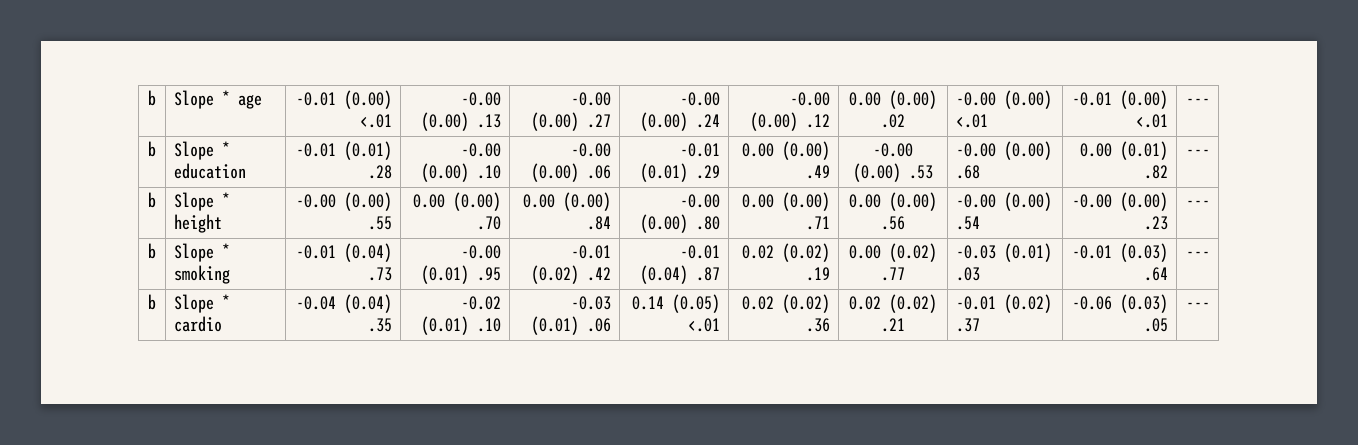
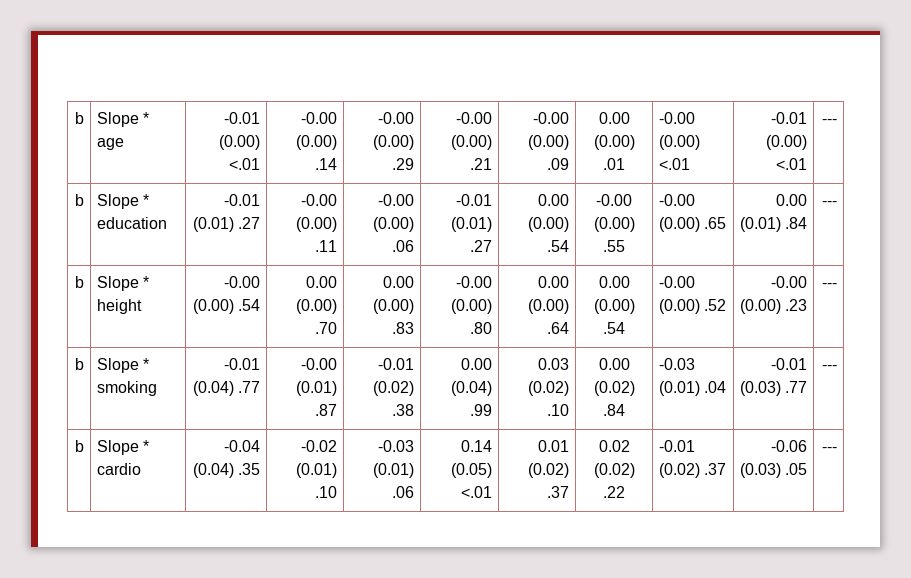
[477,114,502,128] [571,92,612,106] [531,112,612,131] [680,92,721,106] [640,112,721,131] [790,92,831,106] [750,112,831,131] [849,90,937,109] [881,114,905,128] .13 | -0.00 (0.00) .27 | -0.00 (0.00) .24 | -0.00 (0.00) .12 | 0.00 (0.00) .02 -> [315,158,338,170] [378,112,415,124] [373,135,415,150] [392,158,415,170] [456,112,493,124] [451,135,493,150] [470,158,493,170] [533,112,570,124] [528,135,570,150] [547,158,570,170] [598,112,630,124] [593,135,635,150] [603,158,625,170] .14 | -0.00 (0.00) .29 | -0.00 (0.00) .21 | -0.00 (0.00) .09 | 0.00 (0.00) .01
[368,165,393,179] [461,143,502,157] [421,163,502,182] .28 | -0.00 (0.00) .10 -> [238,217,261,229] [301,194,338,206] [296,217,338,232] [315,240,338,252] .27 | -0.00 (0.00) .11
[696,165,721,179] [742,141,831,160] [806,165,831,179] [873,143,913,157] [853,163,933,182] [955,141,1052,160] [955,165,980,179] .29 | 0.00 (0.00) .49 | -0.00 (0.00) .53 | -0.00 (0.00) .68 -> [470,240,493,252] [538,194,570,206] [528,217,570,232] [547,240,570,252] [596,194,632,206] [593,217,635,232] [603,240,625,252] [658,194,695,206] [658,217,726,232] .27 | 0.00 (0.00) .54 | -0.00 (0.00) .55 | -0.00 (0.00) .65
[1144,165,1169,179] .82 -> [785,217,808,229] .84
[368,216,393,230] .55 -> [238,299,261,311] .54
[587,216,612,230] .84 -> [392,322,415,334] .83
[806,216,831,230] [849,192,937,211] [881,216,905,230] [955,192,1052,211] [955,216,980,230] .71 | 0.00 (0.00) .56 | -0.00 (0.00) .54 -> [547,322,570,334] [598,276,630,288] [593,299,635,314] [603,322,625,334] [658,276,695,288] [658,299,726,314] .64 | 0.00 (0.00) .54 | -0.00 (0.00) .52
[368,267,393,281] .73 -> [238,381,261,393] .77
[477,267,502,281] [571,245,612,259] [531,265,612,284] [680,245,721,259] [640,265,721,284] [742,243,831,262] [806,267,831,281] .95 | -0.01 (0.02) .42 | -0.01 (0.04) .87 | 0.02 (0.02) .19 -> [315,404,338,416] [378,358,415,370] [373,381,415,396] [392,404,415,416] [461,358,493,370] [451,381,493,396] [470,404,493,416] [538,358,570,370] [528,381,570,396] [547,404,570,416] .87 | -0.01 (0.02) .38 | 0.00 (0.04) .99 | 0.03 (0.02) .10
[881,267,905,281] [955,243,1052,262] [955,267,980,281] .77 | -0.03 (0.01) .03 -> [603,404,625,416] [658,358,695,370] [658,381,726,396] .84 | -0.03 (0.01) .04
[1144,267,1169,281] .64 -> [785,381,808,393] .77
[742,294,831,313] [806,318,831,332] [849,294,937,313] [881,318,905,332] 0.02 (0.02) .36 | 0.02 (0.02) .21 -> [538,440,570,452] [528,463,570,478] [547,486,570,498] [598,440,630,452] [593,463,635,478] [603,486,625,498] 0.01 (0.02) .37 | 0.02 (0.02) .22

